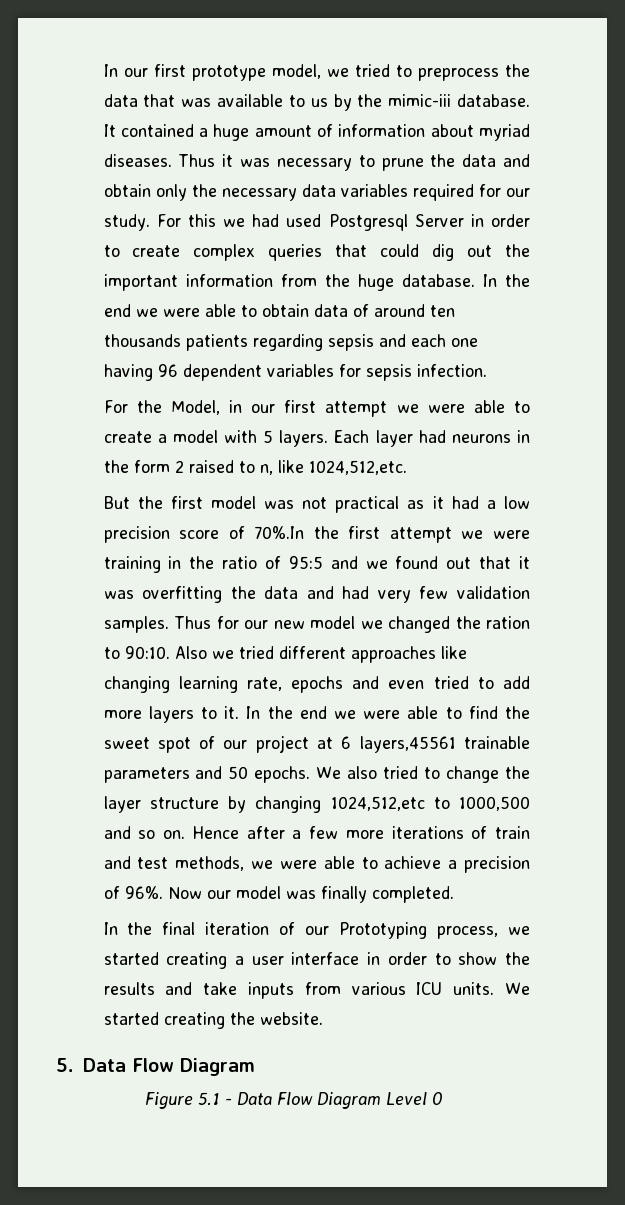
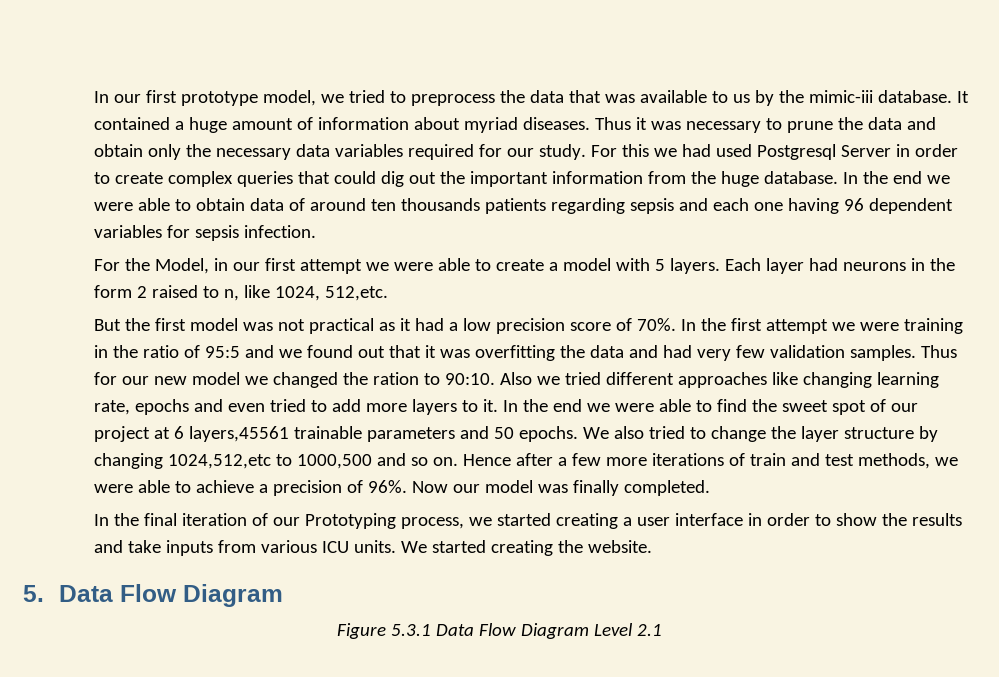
[308,460,407,475] 1024,512,etc. -> [274,286,388,301] 1024, 512,etc.
[254,526,305,539] 70%.In -> [636,318,696,331] 70%. In
[197,1092,232,1106] 5.1 - -> [391,624,432,636] 5.3.1
[431,1092,442,1105] 0 -> [636,624,662,636] 2.1

